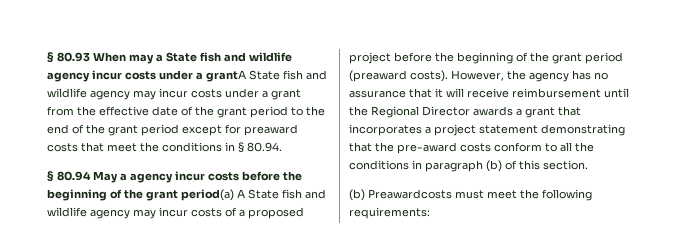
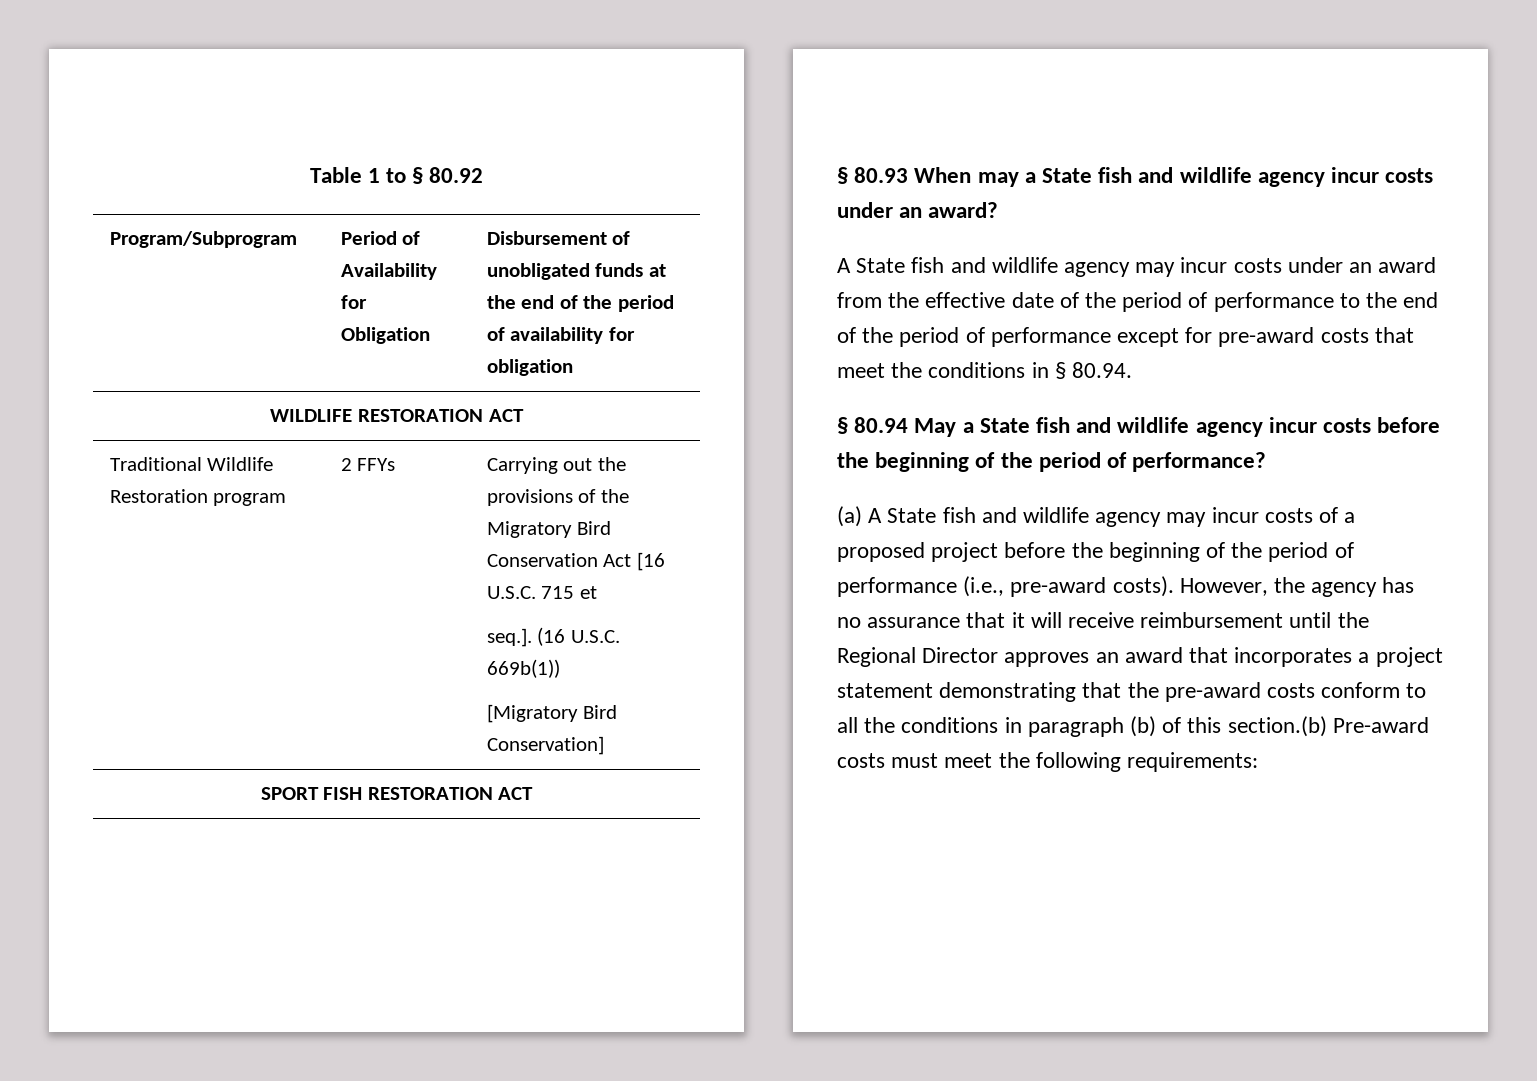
(47, 57) none -> [309,167,484,184] [109,231,297,248] [340,231,421,245] [340,263,437,280] [340,295,367,309] [340,327,430,344] [486,231,631,245] [486,263,666,280] [486,295,674,312] [486,327,635,344] [486,359,573,376] [270,409,524,422] [109,457,274,471] [109,489,287,506] [340,458,396,471] [486,457,626,474] [486,489,629,506] [486,521,612,538] [486,552,665,571] [486,586,597,599] [486,627,620,647] [486,659,560,678] [486,704,618,723] [486,736,604,755] [260,787,534,800] Table 1 to § 80.92 // Program/Subprogram | Period of Availability for Obligation | Disbursement of unobligated funds at the end of the period of availability for obligation // WILDLIFE RESTORATION ACT // Traditional Wildlife Restoration program | 2 FFYs | Carrying out the provisions of the Migratory Bird Conservation Act [16 U.S.C. 715 et // seq.]. (16 U.S.C. 669b(1)) // [Migratory Bird Conservation] // SPORT FISH RESTORATION ACT //
[196,70,246,82] a grantA -> [899,202,999,218] [837,258,851,273] an award? // A
[262,89,301,100] a grant -> [1349,257,1437,273] an award
[217,106,288,118] grant period -> [1122,292,1334,312] period of performance
[108,124,179,136] grant period -> [899,327,1111,347] period of performance
[244,124,298,136] preaward -> [1218,327,1315,347] pre-award
(127, 177) none -> [979,417,1190,433] State fish and wildlife
[146,189,234,201] grant period(a) -> [1038,452,1267,472] [837,506,862,527] period of performance? // (a)
[552,52,623,64] [349,70,407,82] grant period (preaward -> [1268,542,1354,562] [837,576,1107,597] period of performance (i.e., pre-award
[473,106,555,118] awards a grant -> [1004,647,1183,667] approves an award
[543,160,588,170] [349,189,452,201] section. // (b) Preawardcosts -> [1227,716,1429,737] [837,753,885,768] section.(b) Pre-award costs

